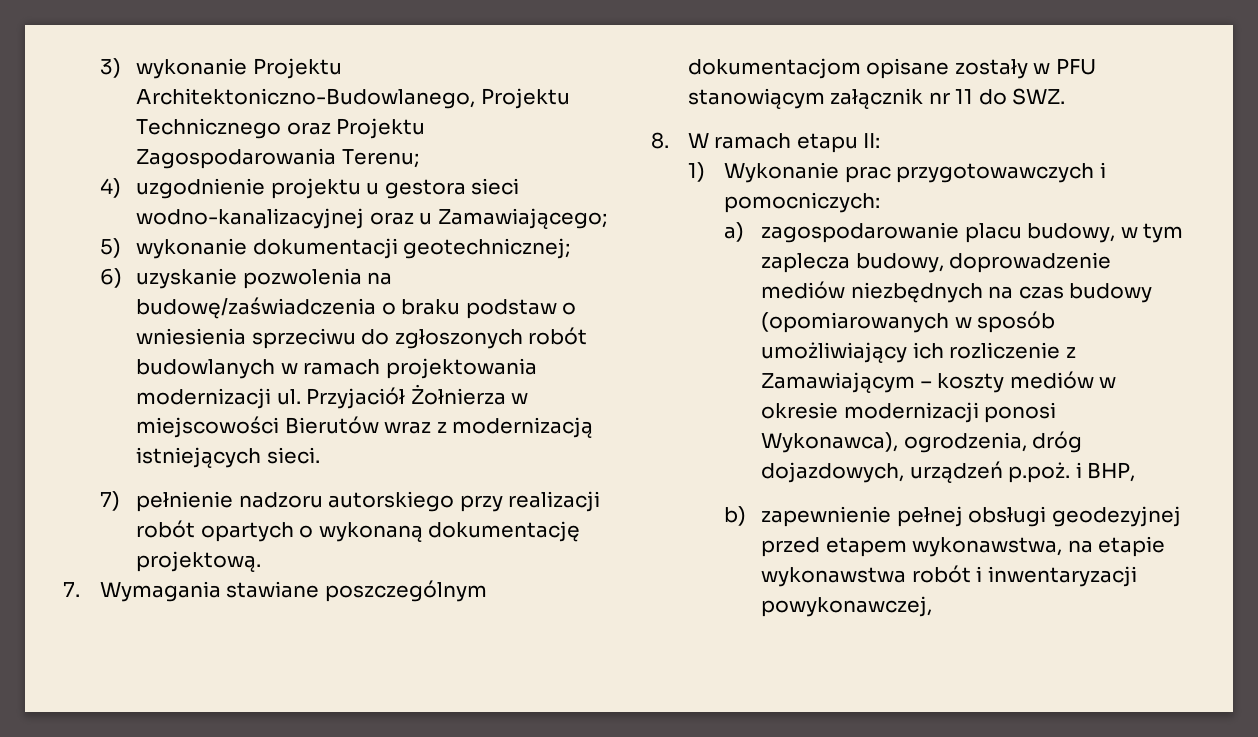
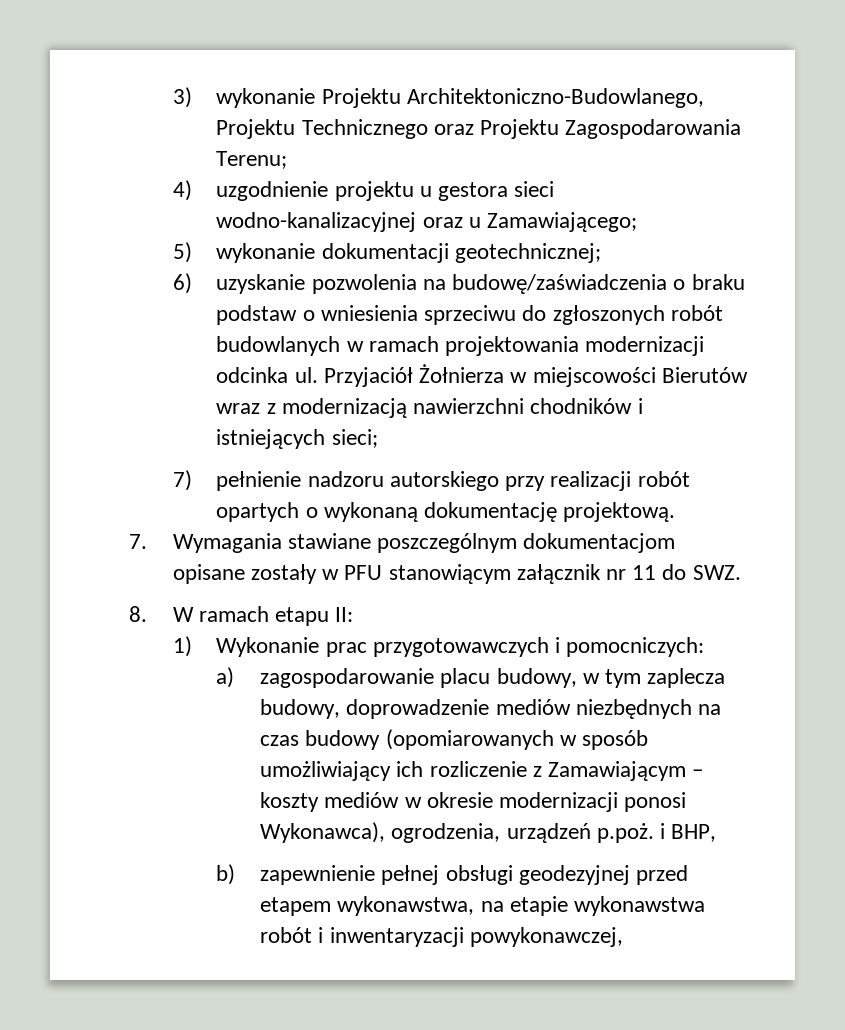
(272, 398) none -> [216,367,289,383] odcinka
[136,447,320,468] istniejących sieci. -> [413,398,643,414] [216,429,378,449] nawierzchni chodników i istniejących sieci;
[1032,431,1083,453] [761,462,905,483] dróg dojazdowych, -> (501, 833) none

